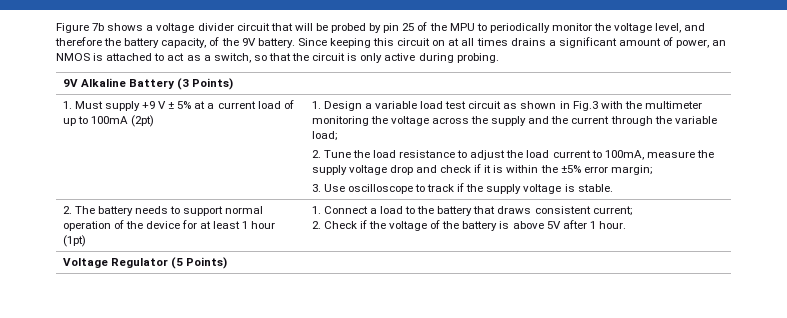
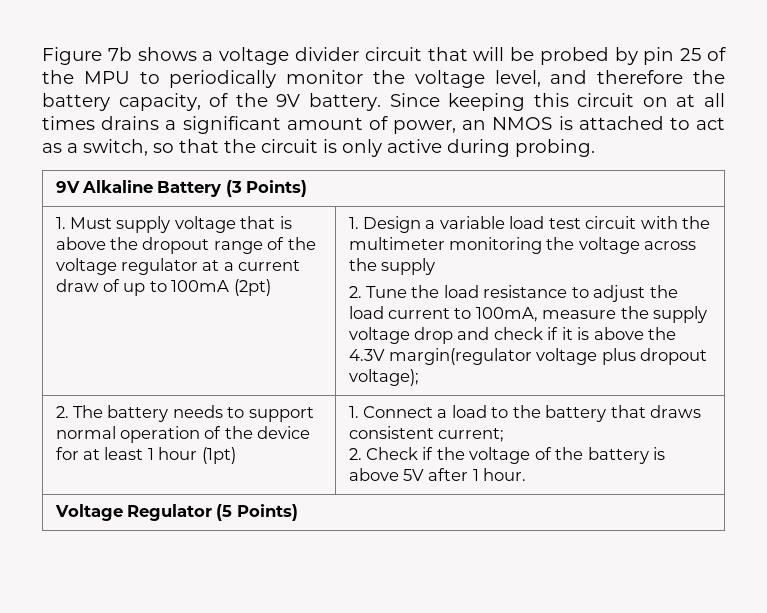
[141,101,192,109] +9 V ± 5% -> [174,216,292,233] [55,237,316,254] [55,258,198,275] voltage that is above the dropout range of the voltage regulator
[257,101,281,109] load -> [55,279,99,292] draw
[503,101,598,111] as shown in Fig.3 -> (637, 222) none
[528,116,717,126] [311,131,338,141] and the current through the variable load; -> (435, 266) none
[506,165,653,175] [311,183,613,194] within the ±5% error margin; // 3. Use oscilloscope to track if the supply voltage is stable. -> [593,327,677,340] [348,348,708,365] [348,369,419,386] above the 4.3V margin(regulator voltage plus dropout voltage);

